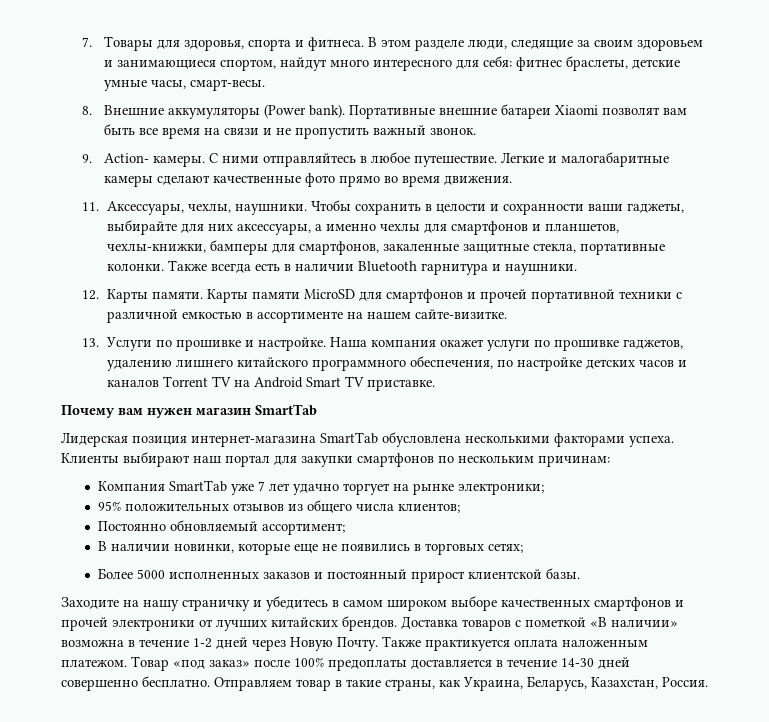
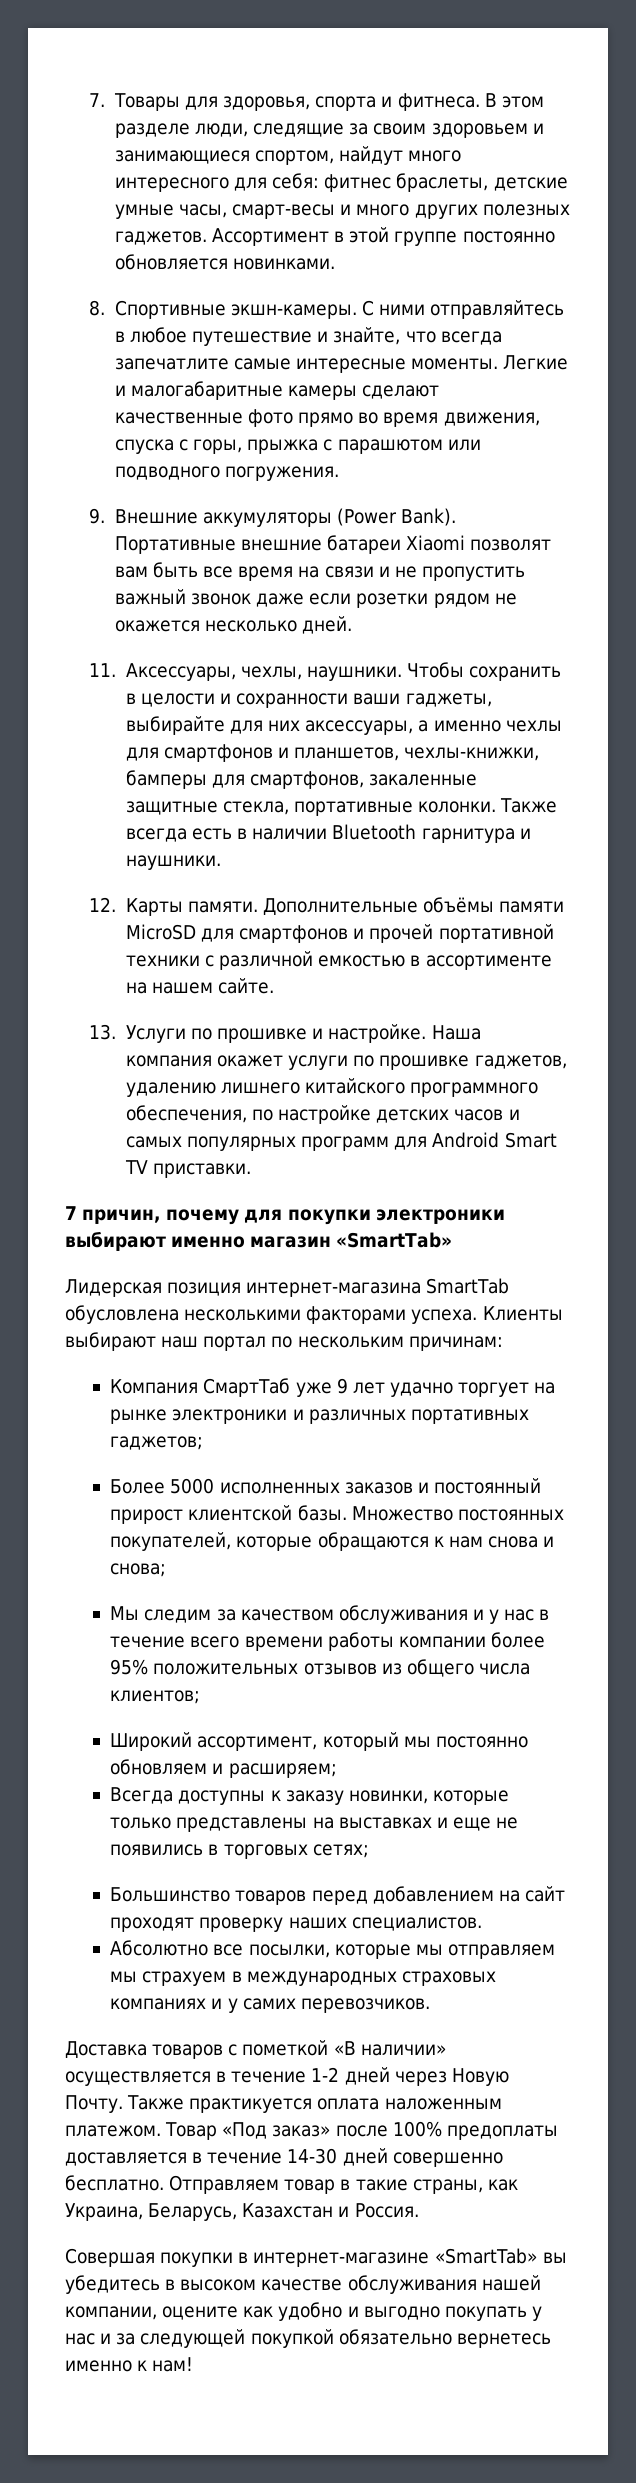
[189,79,265,91] [82,106,93,115] смарт-весы. // 8. -> [232,204,570,219] [114,227,555,246] [114,254,335,270] [89,300,565,319] [114,327,502,346] [114,355,569,373] [114,381,440,400] [114,409,540,427] [114,439,481,454] [114,466,339,481] [89,508,106,524] смарт-весы и много других полезных гаджетов. Ассортимент в этой группе постоянно обновляется новинками. // 8. Спортивные экшн-камеры. С ними отправляйтесь в любое путешествие и знайте, что всегда запечатлите самые интересные моменты. Легкие и малогабаритные камеры сделают качественные фото прямо во время движения, спуска с горы, прыжка с парашютом или подводного погружения. // 9.
[308,104,345,118] bank). -> [401,508,457,526] Bank).
[429,128,476,135] [82,152,669,167] [103,173,512,187] звонок. // 9. Action- камеры. С ними отправляйтесь в любое путешествие. Легкие и малогабаритные камеры сделают качественные фото прямо во время движения. -> [190,593,517,608] [114,616,353,634] звонок даже если розетки рядом не окажется несколько дней.
[206,289,248,303] Карты -> [263,897,495,915] Дополнительные объёмы
[414,309,507,319] сайте-визитке. -> [218,978,275,994] сайте.
[106,376,435,391] [61,404,317,418] каналов Torrent TV на Android Smart TV приставке. // Почему вам нужен магазин SmartTab -> [125,1132,557,1151] [124,1160,251,1178] [65,1206,505,1225] [65,1231,453,1251] самых популярных программ для Android Smart TV приставки. // 7 причин, почему для покупки электроники выбирают именно магазин «SmartTab»
[274,453,434,467] для закупки смартфонов -> (267, 1343) none
[169,480,266,495] SmartTab уже 7 -> [203,1378,348,1397] СмартТаб уже 9
[458,483,545,495] [98,500,461,513] [98,520,346,535] [98,541,524,555] электроники; // 95% положительных отзывов из общего числа клиентов; // Постоянно обновляемый ассортимент; // В наличии новинки, которые еще не появились в торговых сетях; -> [172,1409,529,1424] [110,1436,204,1450] электроники и различных портативных гаджетов;
[61,596,684,611] [61,616,397,631] // Заходите на нашу страничку и убедитесь в самом широком выборе качественных смартфонов и прочей электроники от лучших китайских брендов. -> [351,1506,564,1521] [110,1532,555,1551] [110,1563,167,1577] [110,1605,550,1624] [110,1632,545,1651] [110,1659,530,1677] [110,1690,201,1704] [110,1732,528,1751] [110,1759,337,1778] [110,1787,509,1805] [110,1817,519,1832] [110,1844,369,1859] [110,1886,565,1905] [110,1917,482,1932] [110,1940,555,1959] [110,1971,496,1986] [110,1998,430,2013] Множество постоянных покупателей, которые обращаются к нам снова и снова; // Мы следим за качеством обслуживания и у нас в течение всего времени работы компании более 95% положительных отзывов из общего числа клиентов; // Широкий ассортимент, который мы постоянно обновляем и расширяем; // Всегда доступны к заказу новинки, которые только представлены на выставках и еще не появились в торговых сетях; // Большинство товаров перед добавлением на сайт проходят проверку наших специалистов. // Абсолютно все посылки, которые мы отправляем мы страхуем в международных страховых компаниях и у самих перевозчиков. //
[61,640,124,647] возможна -> [65,2071,211,2086] осуществляется
[173,660,205,669] «под -> [222,2122,268,2139] «Под
[591,677,658,689] Казахстан, -> [242,2203,350,2218] Казахстан и
(708, 682) none -> [65,2248,567,2267] [65,2275,541,2294] [65,2302,542,2321] [65,2329,551,2348] [65,2357,194,2372] // Совершая покупки в интернет-магазине «SmartTab» вы убедитесь в высоком качестве обслуживания нашей компании, оцените как удобно и выгодно покупать у нас и за следующей покупкой обязательно вернетесь именно к нам!

